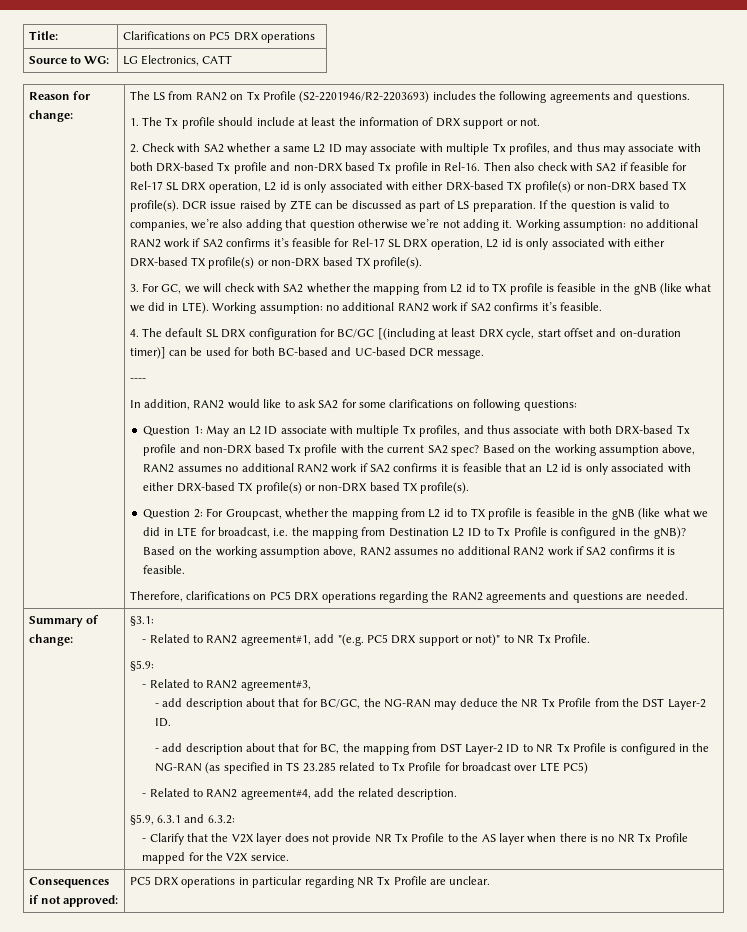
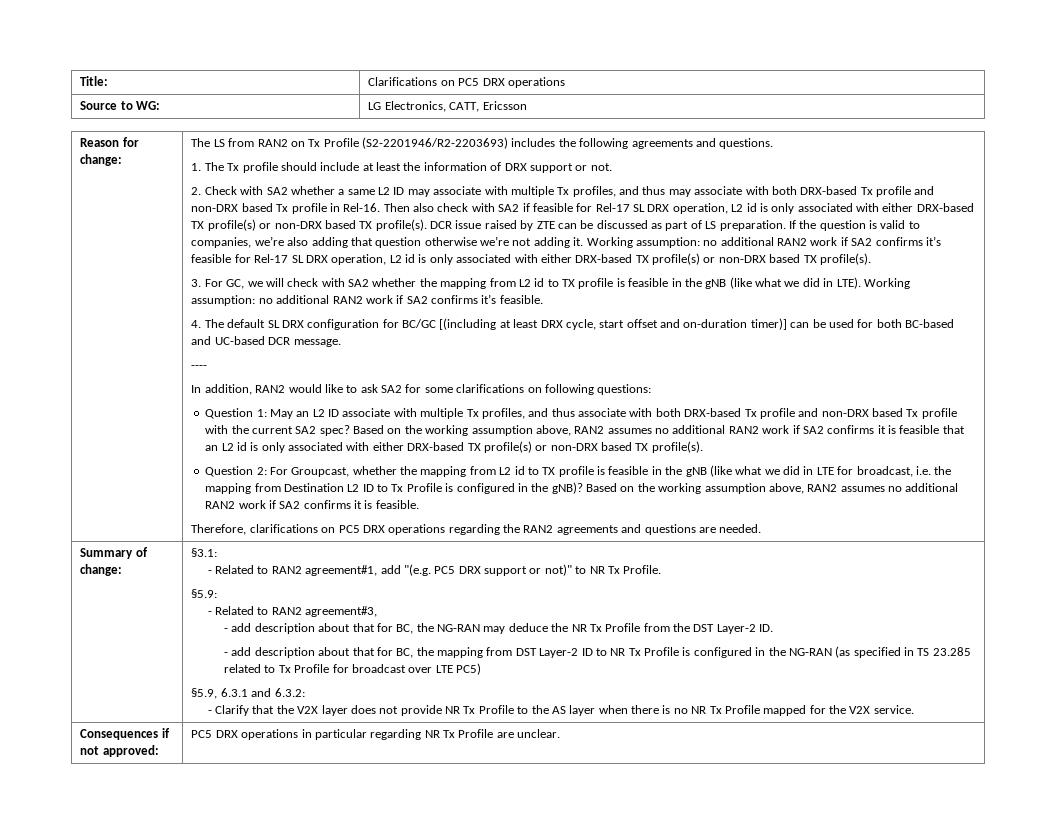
[202,55,233,64] CATT -> [449,101,527,112] CATT, Ericsson
[320,699,361,709] BC/GC, -> [396,624,414,634] BC,
[142,788,458,800] // - Related to RAN2 agreement#4, add the related description. -> (482, 669) none

